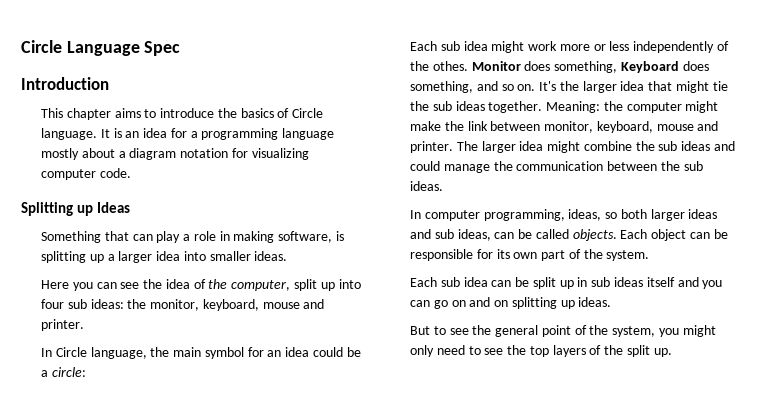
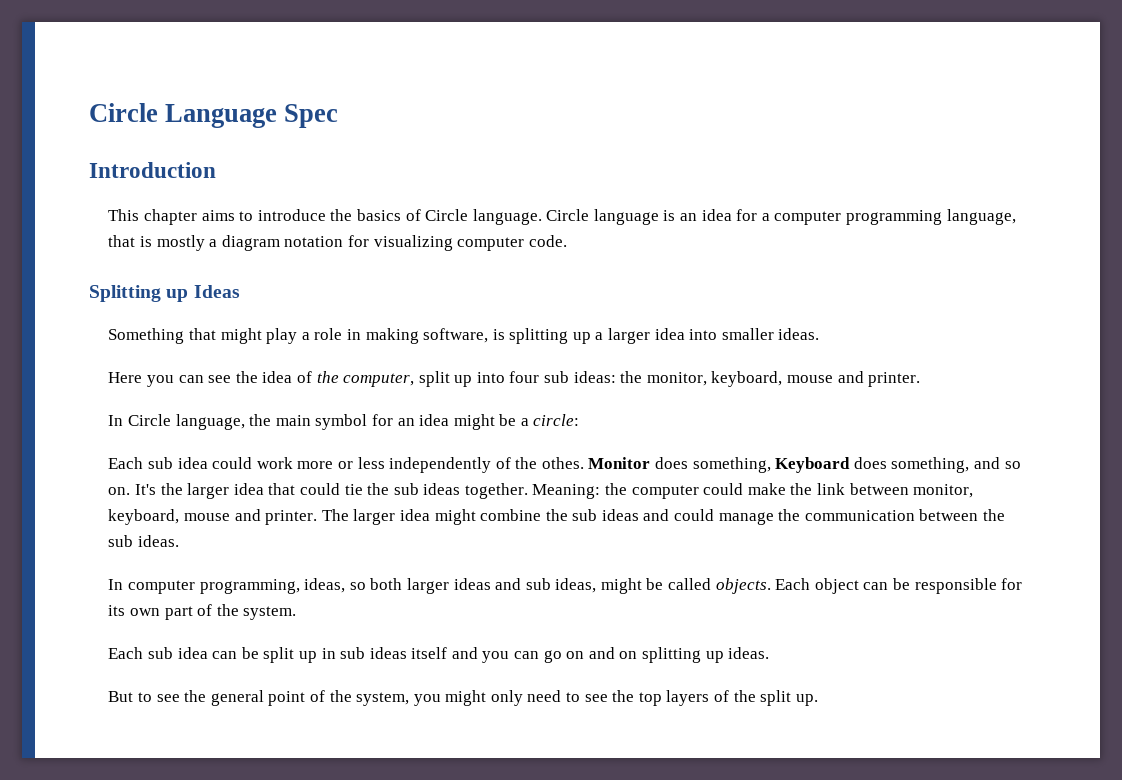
[100,129,110,138] It -> [546,209,659,225] Circle language
[201,128,335,140] [41,148,115,160] programming language mostly about -> [774,209,1016,225] [108,235,205,251] computer programming language, that is mostly
[132,234,153,241] can -> [220,328,262,344] might
[313,347,344,357] could -> [453,414,495,430] might
[491,41,525,53] might -> [212,457,253,469] could
[676,81,710,93] might -> [299,483,340,495] could
[685,101,719,113] might -> [703,483,744,495] could
[494,232,515,239] can -> [600,578,642,594] might

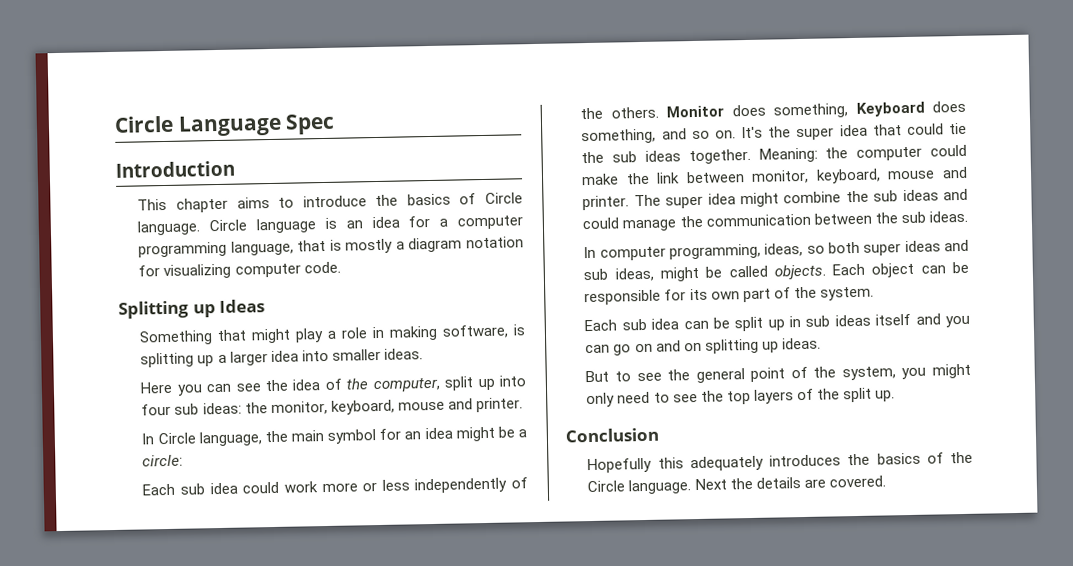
[541,457,584,469] othes. -> [610,106,659,119] others.
[187,483,230,499] larger -> [796,127,835,141] super
[353,509,396,525] larger -> [665,195,704,209] super
[406,578,449,594] larger -> [863,243,902,256] super
(818, 700) none -> [565,427,659,443] [587,451,973,474] [587,475,886,495] // Conclusion // Hopefully this adequately introduces the basics of the Circle language. Next the details are covered.

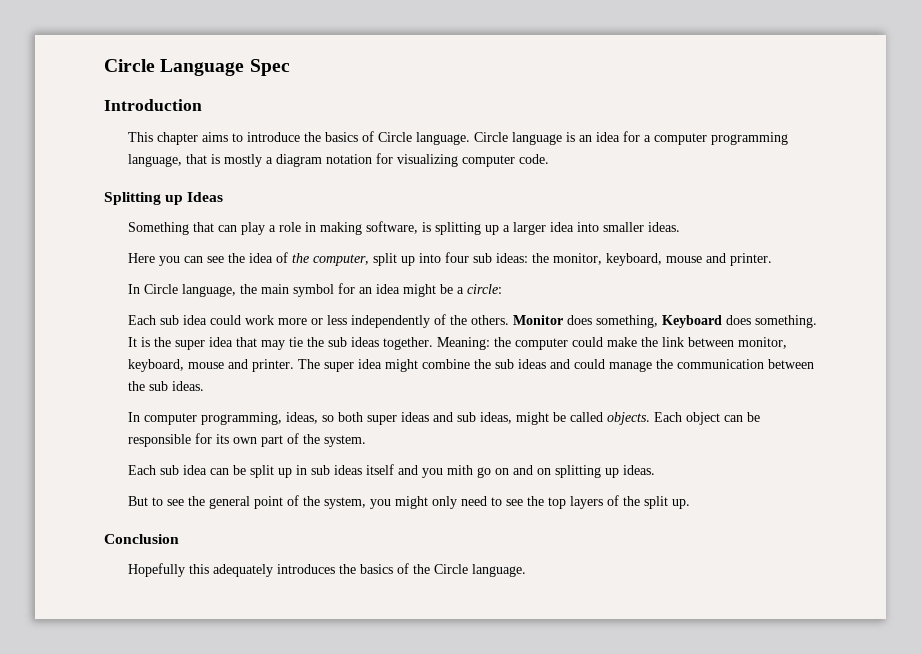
[251,328,292,344] might -> [217,225,237,232] can
[581,126,764,145] something, and so on. It's -> [754,315,817,328] [127,337,150,347] something. It is
[906,123,944,136] could -> [260,340,285,350] may
[585,344,611,354] can -> [446,465,473,475] mith
[694,475,886,491] Next the details are covered. -> (526, 570) none

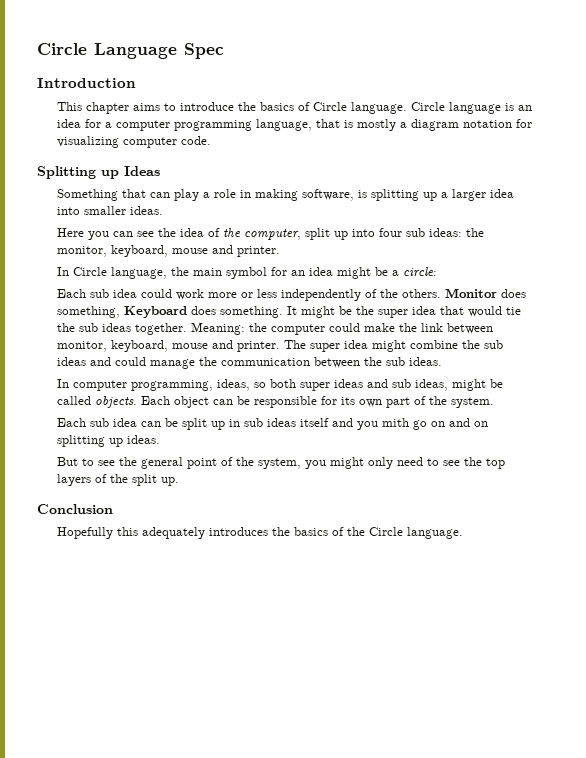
[140,337,150,347] is -> [300,306,352,318] might be
[260,340,285,350] may -> [467,306,502,317] would

